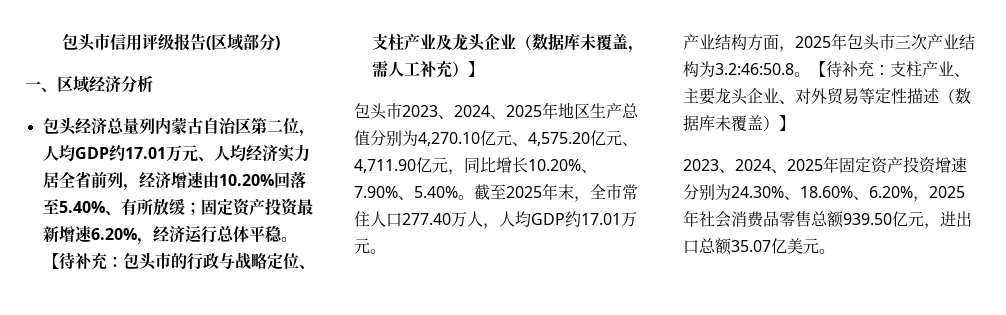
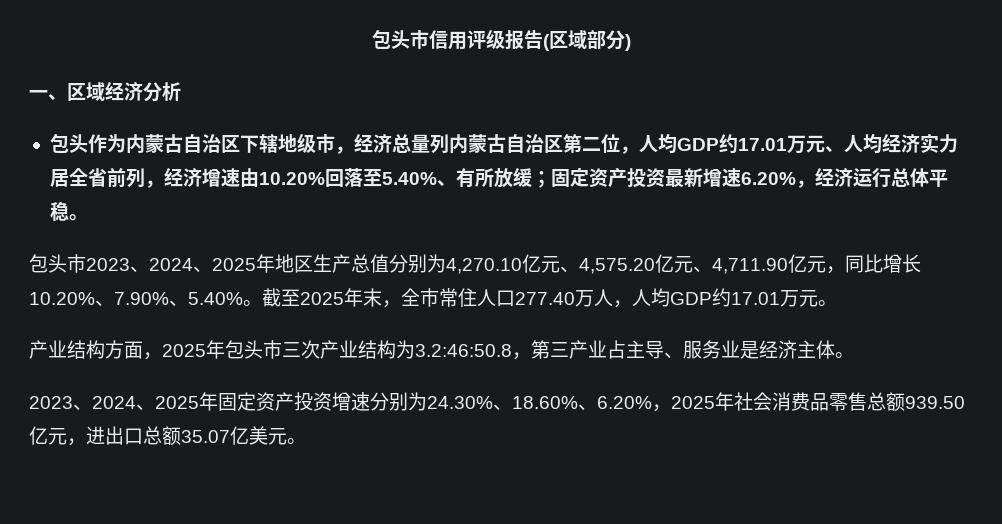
(77, 126) none -> [87,133,354,154] 作为内蒙古自治区下辖地级市，
[42,252,315,270] [371,33,644,53] [371,60,484,78] 【待补充：包头市的行政与战略定位、支柱产业及龙头企业（数据库未覆盖，需人工补充）】 -> (88, 217) none
[794,61,970,77] [683,88,971,105] [683,115,795,131] 。【待补充：支柱产业、主要龙头企业、对外贸易等定性描述（数据库未覆盖）】 -> [512,340,854,360] ，第三产业占主导、服务业是经济主体。

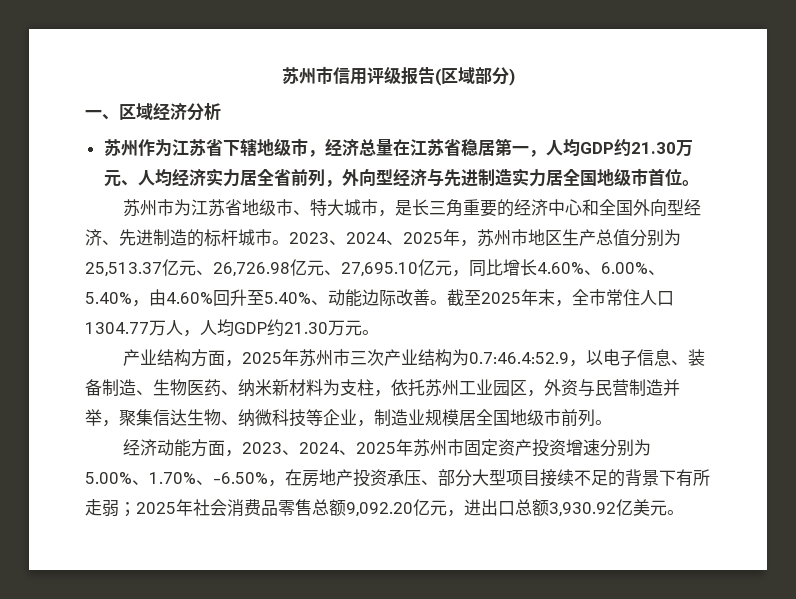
[371,29,410,49] 包头 -> [281,67,316,84] 苏州
[49,133,240,154] 包头作为内蒙古自治区 -> [103,139,223,157] 苏州作为江苏省
[429,134,787,154] 列内蒙古自治区第二位，人均GDP约17.01 -> [392,138,676,157] 在江苏省稳居第一，人均GDP约21.30
[163,167,948,188] [49,201,88,222] [29,254,275,273] 经济增速由10.20%回落至5.40%、有所放缓；固定资产投资最新增速6.20%，经济运行总体平稳。 // 包头市2023、2024、2025年 -> [341,168,699,187] [122,199,701,217] [85,229,528,247] 外向型经济与先进制造实力居全国地级市首位。 // 苏州市为江苏省地级市、特大城市，是长三角重要的经济中心和全国外向型经济、先进制造的标杆城市。2023、2024、2025年，苏州市
[446,254,921,274] [29,292,243,306] 4,270.10亿元、4,575.20亿元、4,711.90亿元，同比增长10.20%、7.90%、5.40% -> [85,259,665,277] [85,289,430,307] 25,513.37亿元、26,726.98亿元、27,695.10亿元，同比增长4.60%、6.00%、5.40%，由4.60%回升至5.40%、动能边际改善
[515,292,575,305] 277.40 -> [85,322,149,334] 1304.77
[731,292,780,305] 17.01 -> [284,322,328,334] 21.30
[225,340,263,359] 包头 -> [298,349,333,367] 苏州
[415,340,854,360] [29,392,218,411] 3.2:46:50.8，第三产业占主导、服务业是经济主体。 // 2023、2024、2025年 -> [468,349,705,367] [85,379,680,397] [85,409,612,427] [122,439,464,457] 0.7:46.4:52.9，以电子信息、装备制造、生物医药、纳米新材料为支柱，依托苏州工业园区，外资与民营制造并举，聚集信达生物、纳微科技等企业，制造业规模居全国地级市前列。 // 经济动能方面，2023、2024、2025年苏州市
[427,396,671,412] 24.30%、18.60%、6.20%， -> [85,469,710,487] [85,499,136,517] 5.00%、1.70%、-6.50%，在房地产投资承压、部分大型项目接续不足的背景下有所走弱；
[905,396,965,409] 939.50 -> [346,502,413,517] 9,092.20
[181,430,230,443] 35.07 -> [549,502,616,517] 3,930.92

